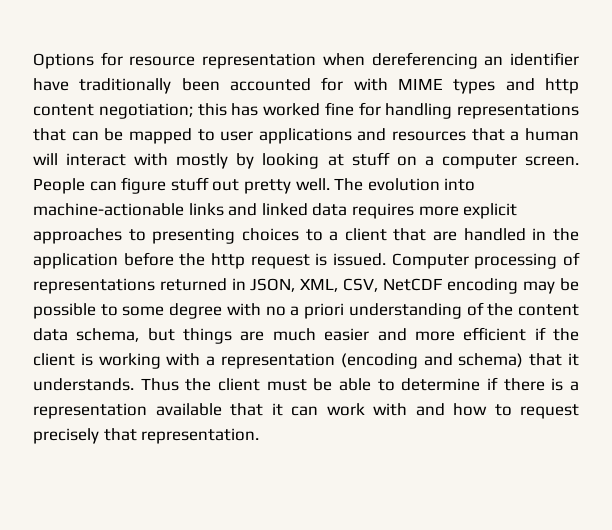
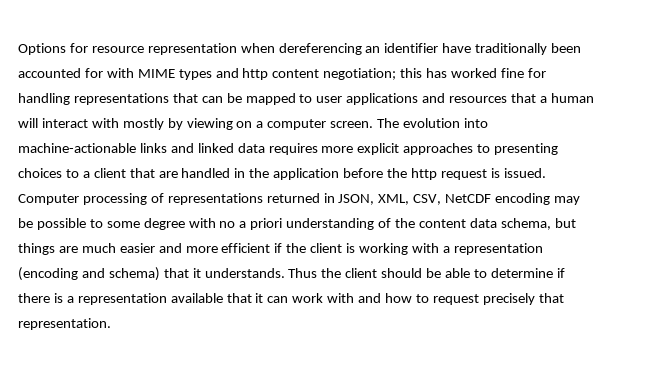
[262,152,390,169] looking at stuff -> [186,118,233,130] viewing
[33,177,330,194] People can figure stuff out pretty well. -> (374, 124) none
[266,379,307,391] must -> [381,268,423,278] should

